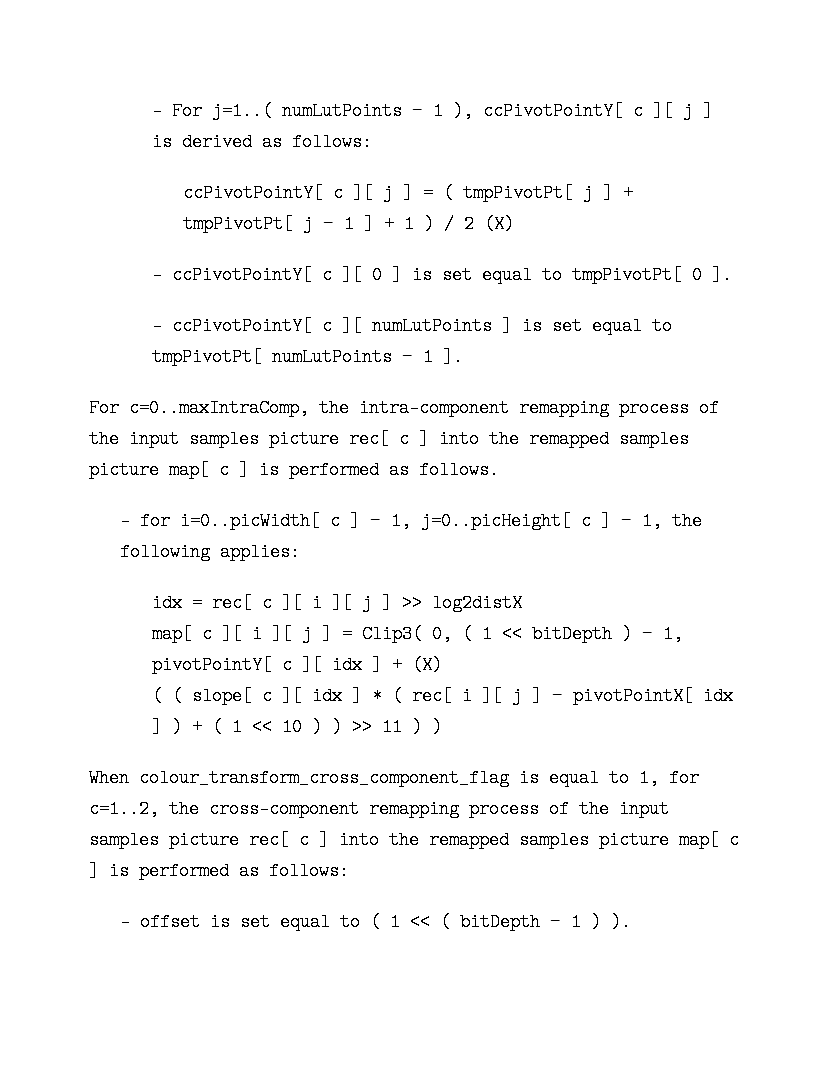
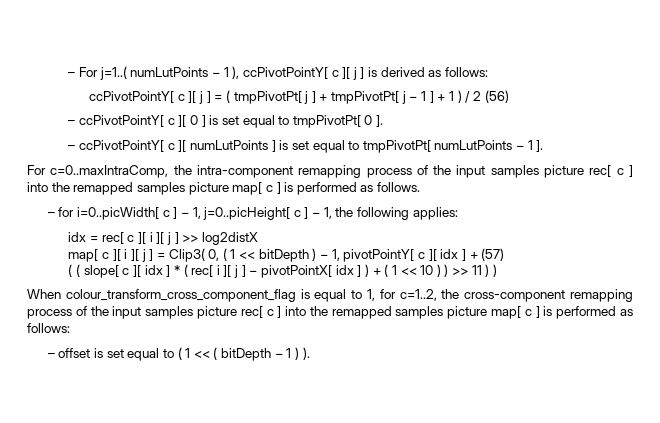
[484,215,515,233] (X) -> [484,90,509,103] (56)
[411,656,442,674] (X) -> [481,248,505,261] (57)

